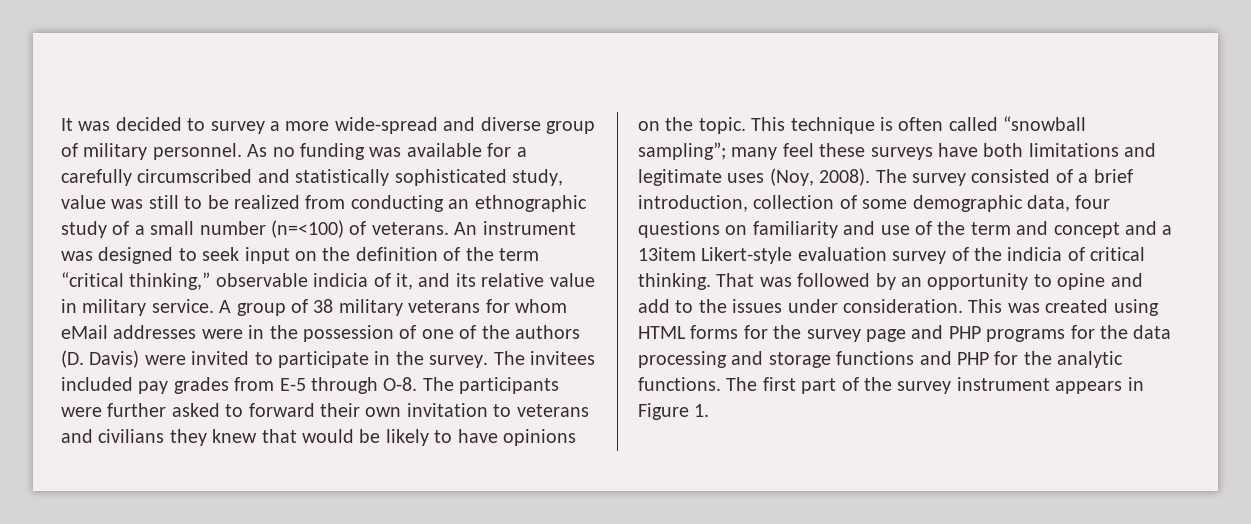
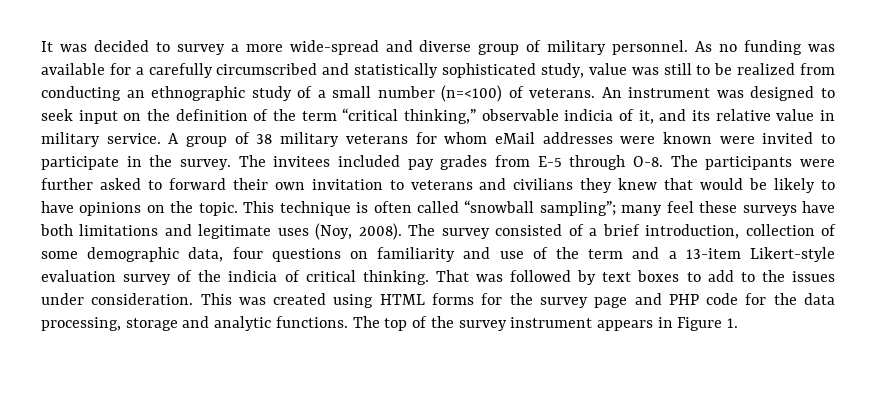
[248,325,580,342] [61,350,140,368] in the possession of one of the authors (D. Davis) -> [662,132,712,144] known
[1053,221,1173,238] [638,247,696,261] concept and a 13item -> [668,248,741,259] a 13-item
[901,273,1143,290] an opportunity to opine and -> [602,270,701,282] text boxes to
[986,329,1066,342] programs -> [706,293,739,305] code
[638,351,1052,368] processing and storage functions and PHP for the -> [41,316,210,331] processing, storage and
[762,377,837,394] first part -> [384,318,408,331] top

